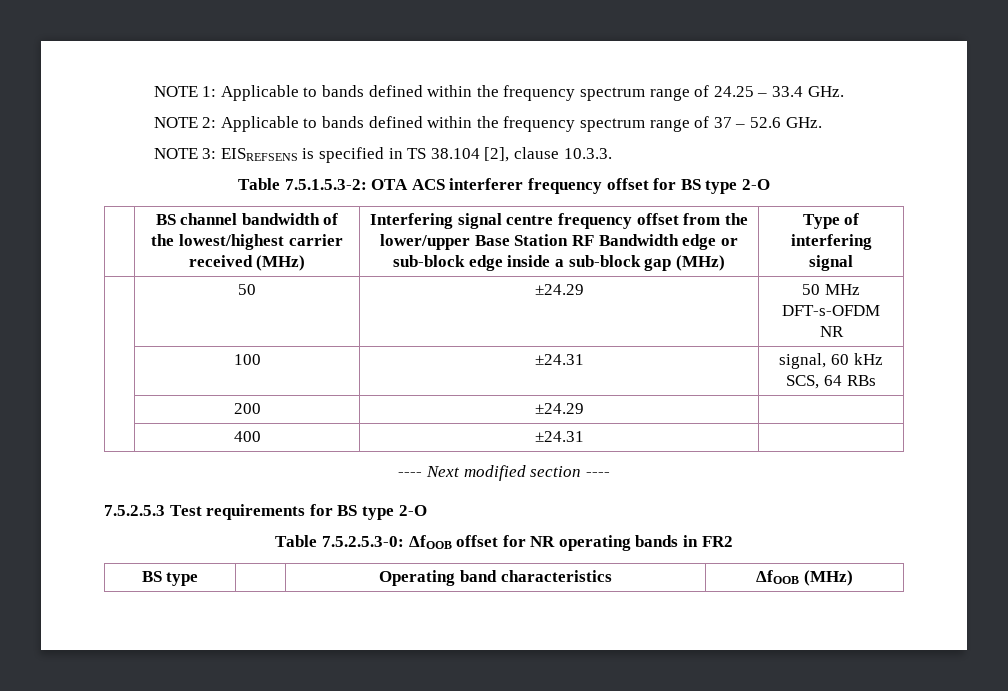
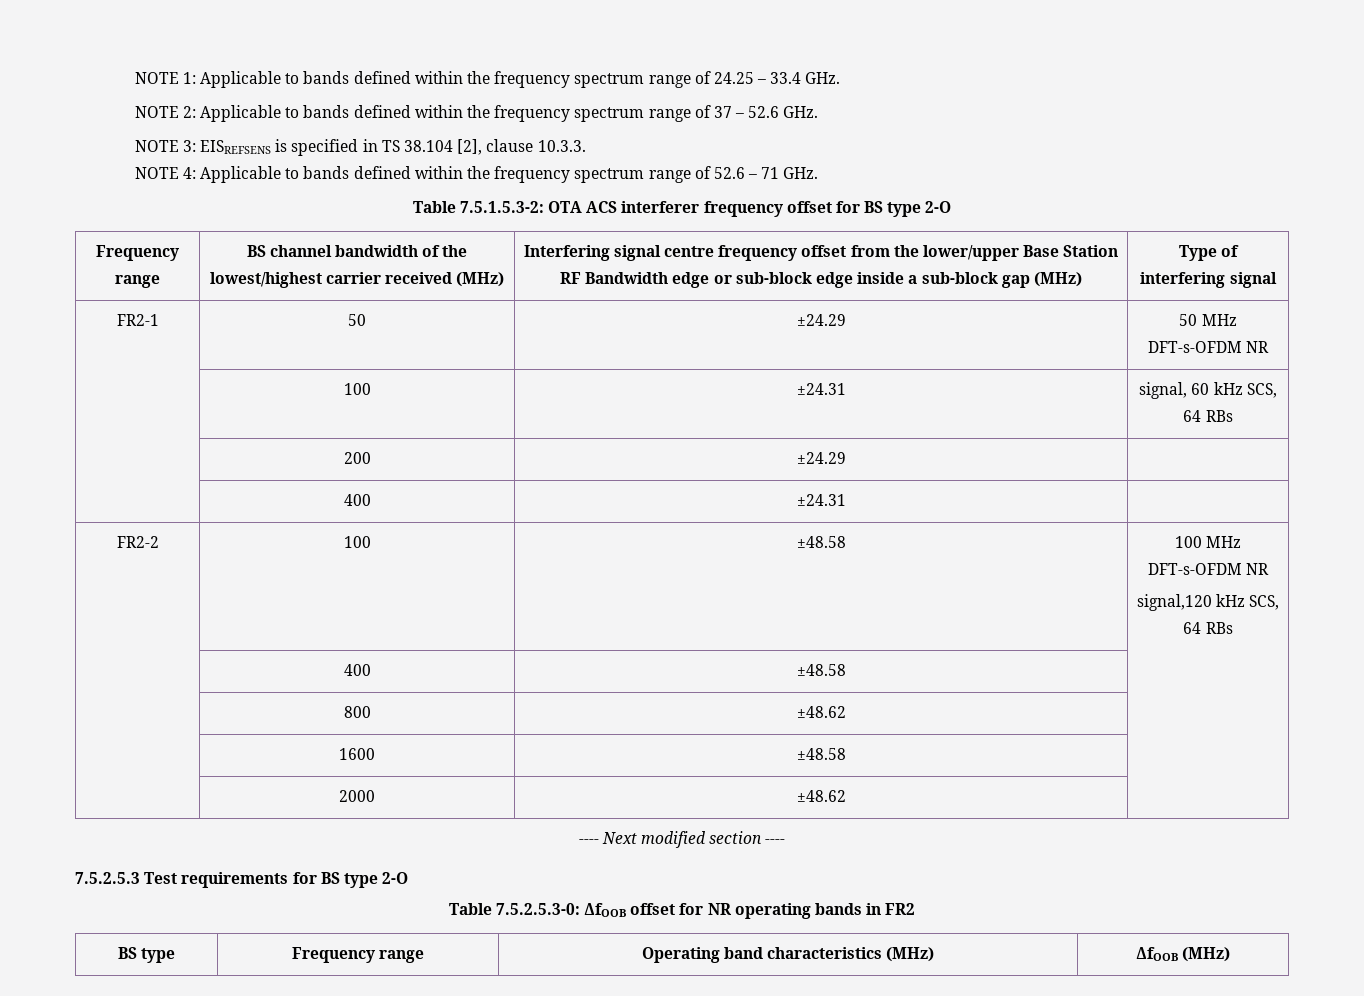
(612, 153) none -> [134,166,819,183] // NOTE 4: Applicable to bands defined within the frequency spectrum range of 52.6 – 71 GHz.
(770, 184) none -> [96,245,179,261] [115,275,160,288] Frequency range
(853, 263) none -> [116,314,159,326] FR2-1
(584, 436) none -> [116,536,159,548] [343,536,371,548] [796,536,846,548] [1174,536,1242,548] [1147,563,1270,575] [1136,594,1280,611] [1183,622,1233,634] [343,664,371,676] [796,664,846,676] [343,706,371,718] [796,706,846,718] [339,748,375,760] [796,748,846,760] [339,790,375,802] [796,790,846,802] // FR2-2 | 100 | ±48.58 | 100 MHz DFT-s-OFDM NR // signal,120 kHz SCS, 64 RBs // | 400 | ±48.58 | // | 800 | ±48.62 | // | 1600 | ±48.58 | // | 2000 | ±48.62 |
(199, 579) none -> [291,947,425,963] Frequency range
(612, 576) none -> [886,947,935,962] (MHz)

